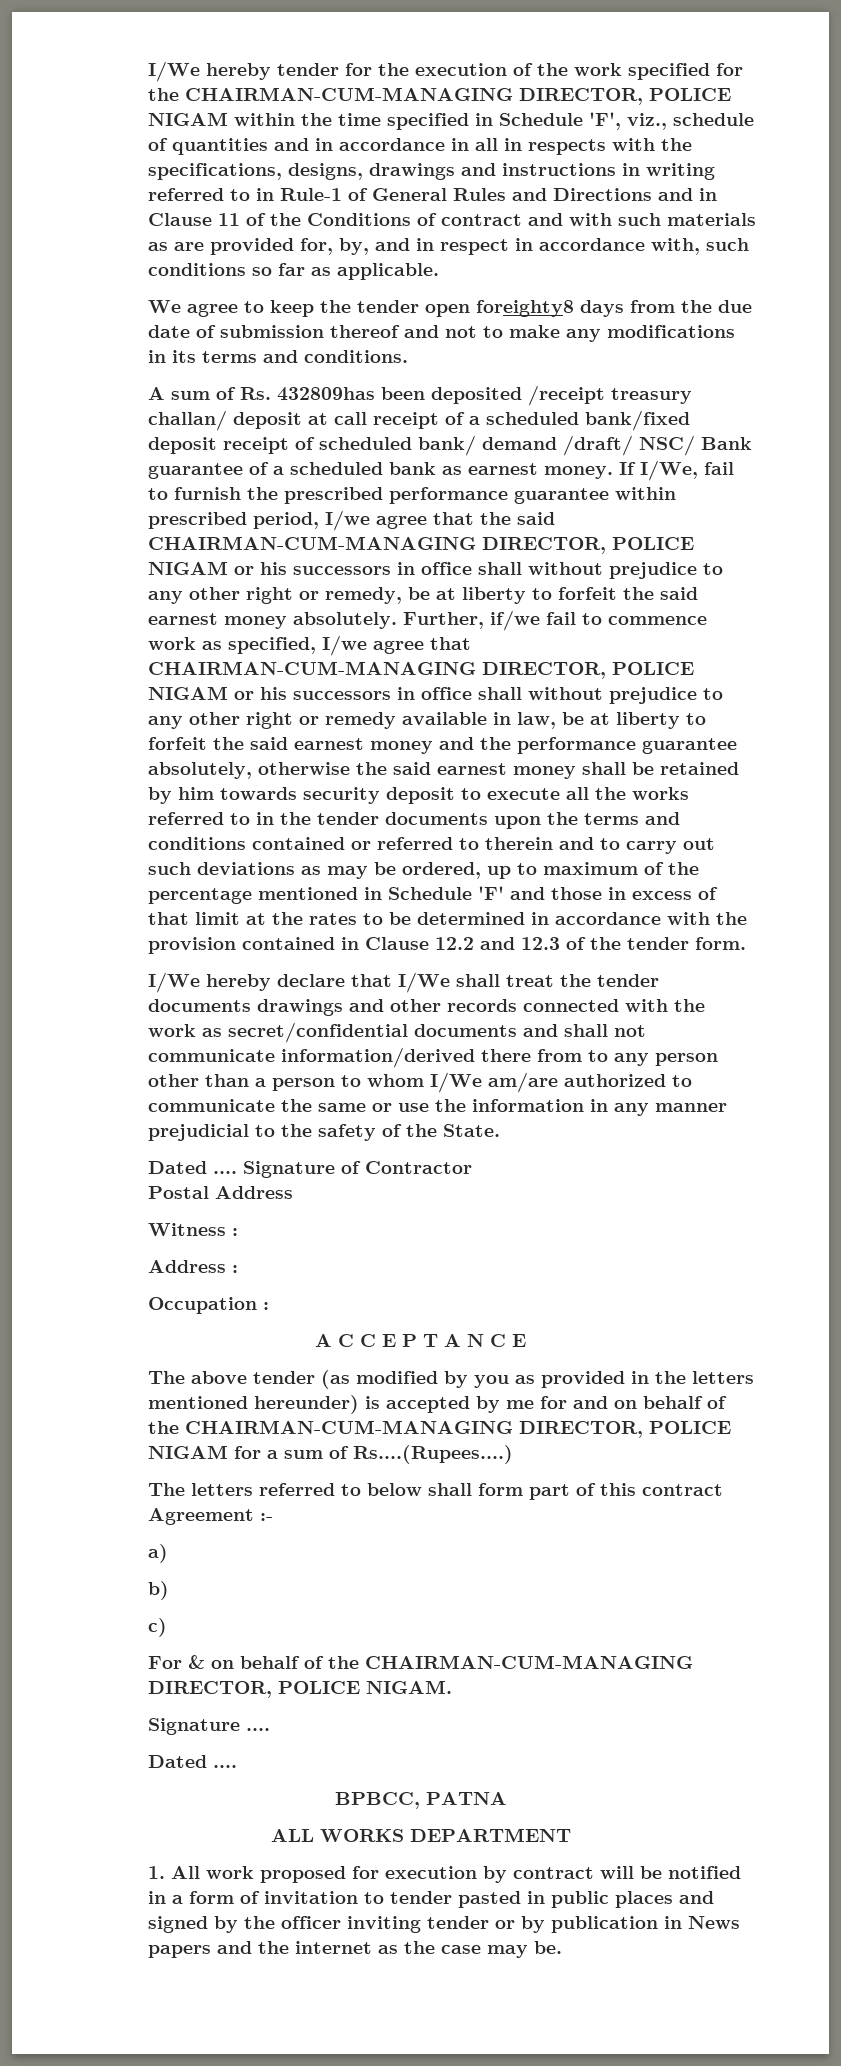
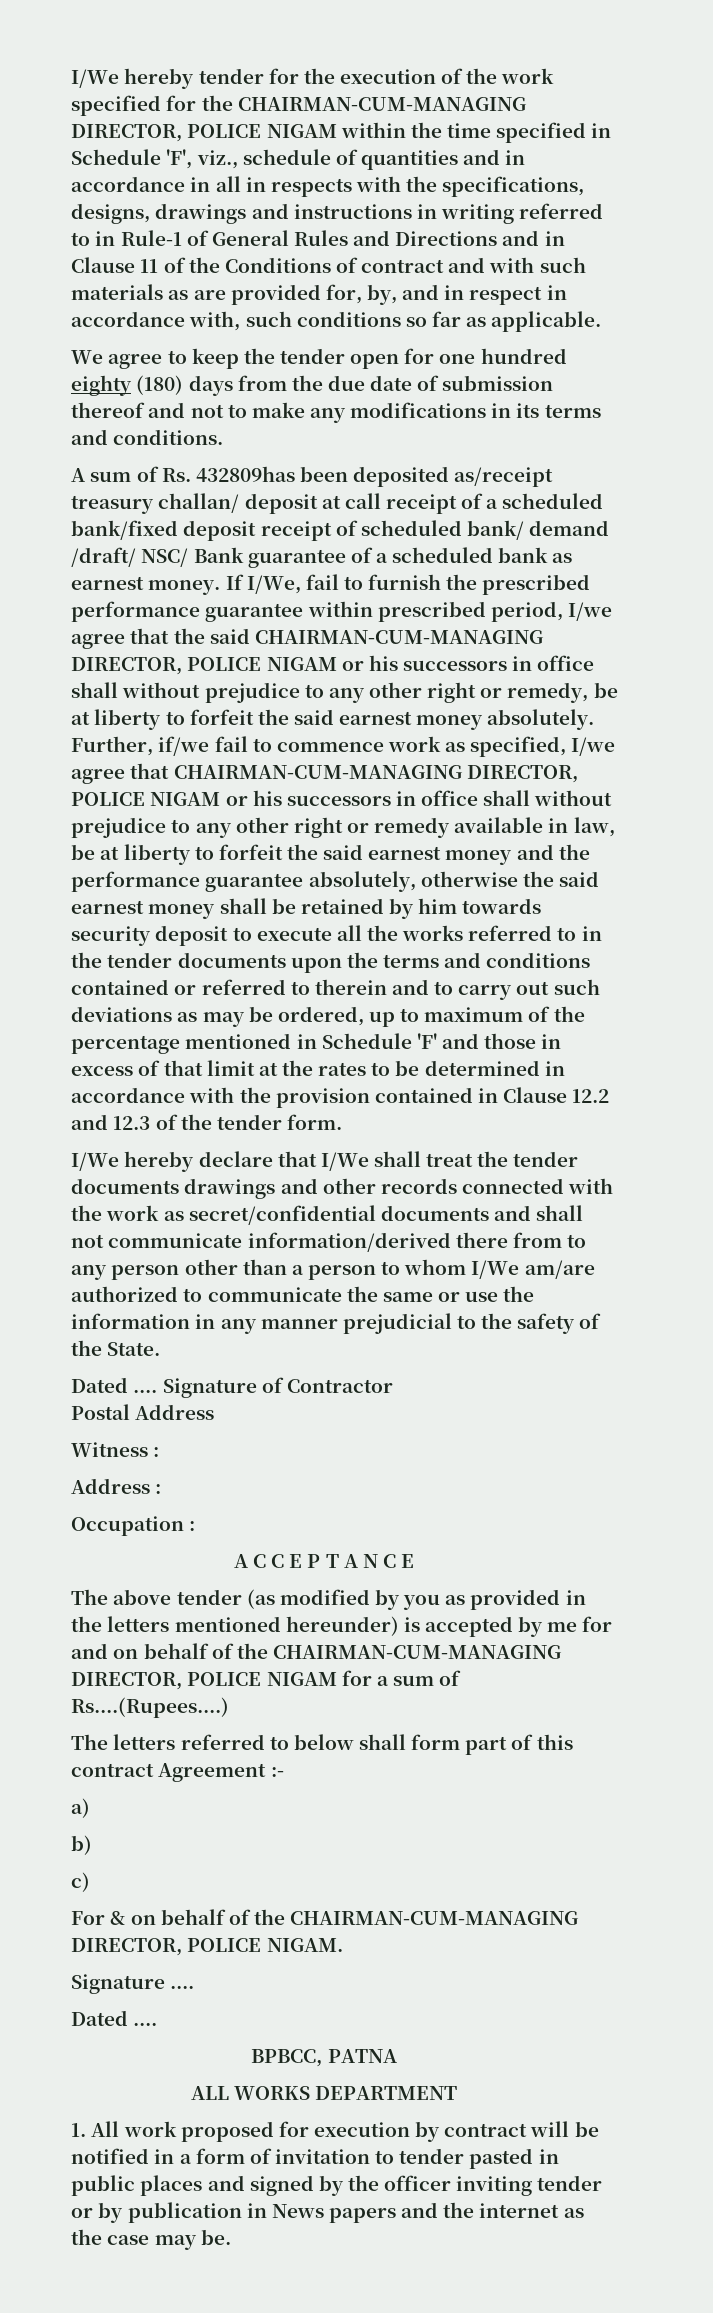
[475,300,574,317] foreighty8 -> [404,348,567,364] [71,375,184,396] for one hundred eighty (180)
[527,385,605,406] /receipt -> [454,467,554,487] as/receipt

